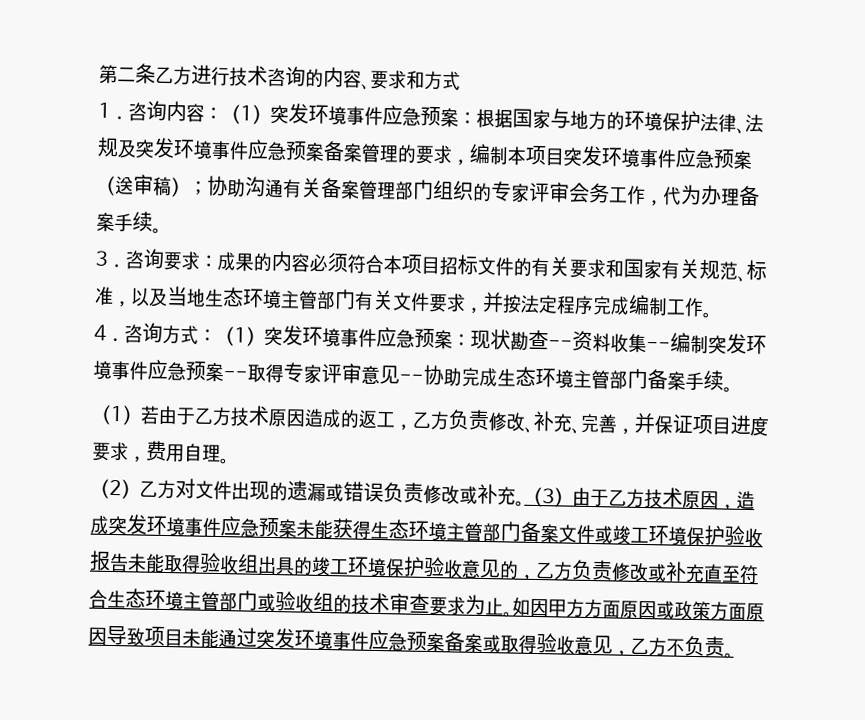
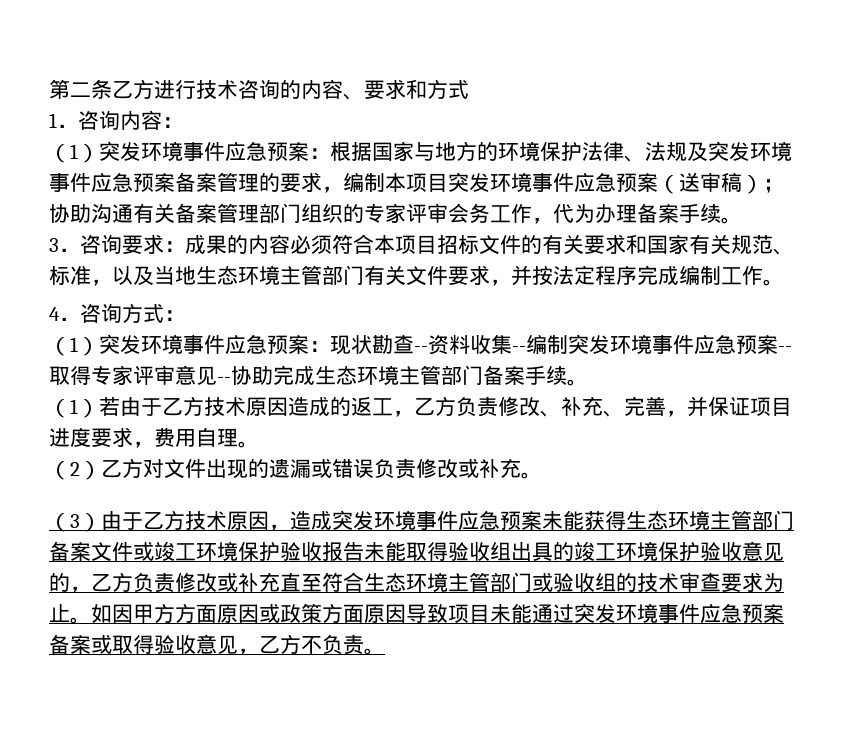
(223, 113) none -> (183, 122) //
(217, 335) none -> (185, 315) //
(525, 503) none -> (542, 475) //

